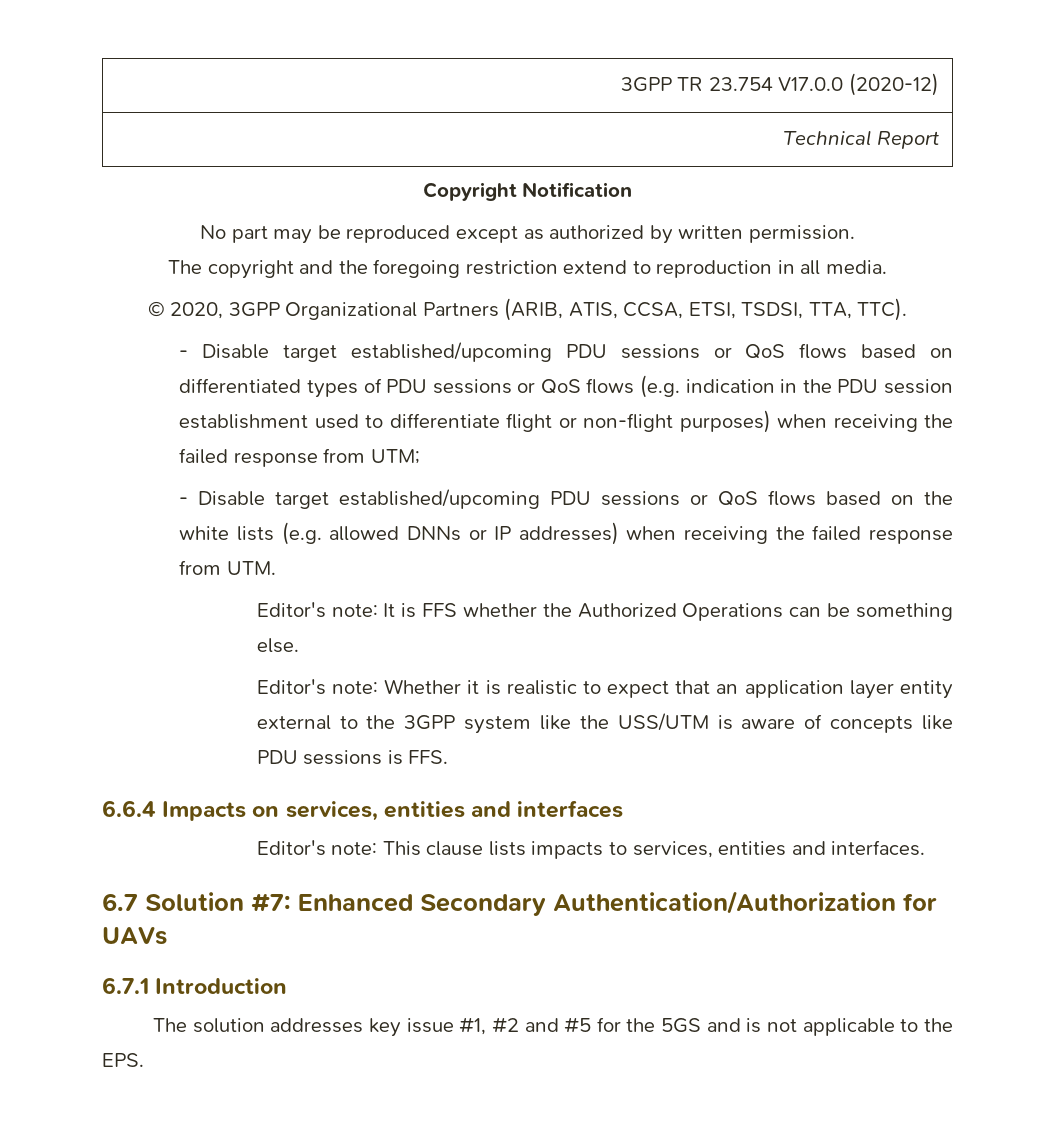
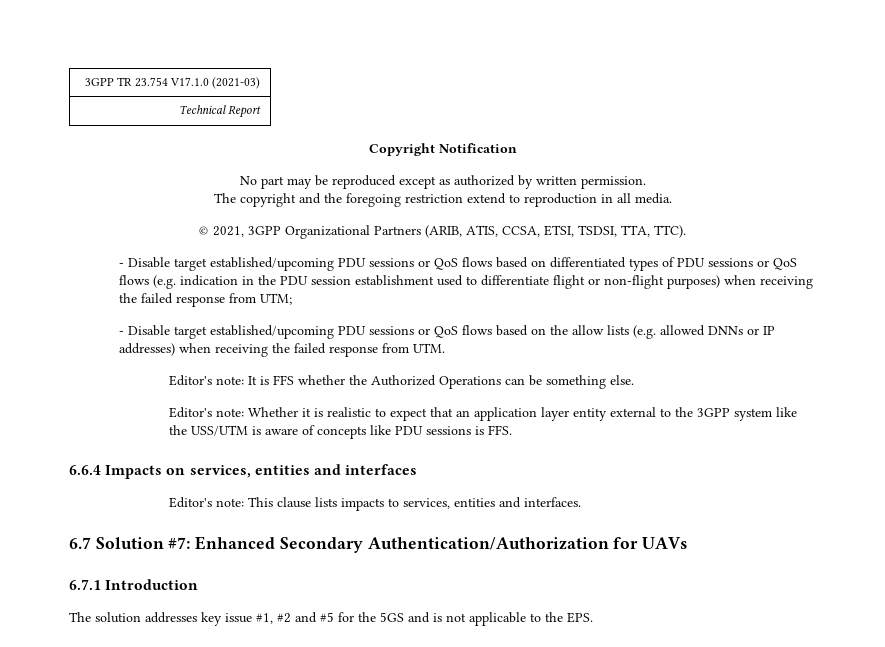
[778,73,939,96] V17.0.0 (2020-12) -> [169,77,261,89] V17.1.0 (2021-03)
[170,302,224,319] 2020, -> [213,226,244,237] 2021,
[179,526,230,540] white -> [571,325,604,335] allow

